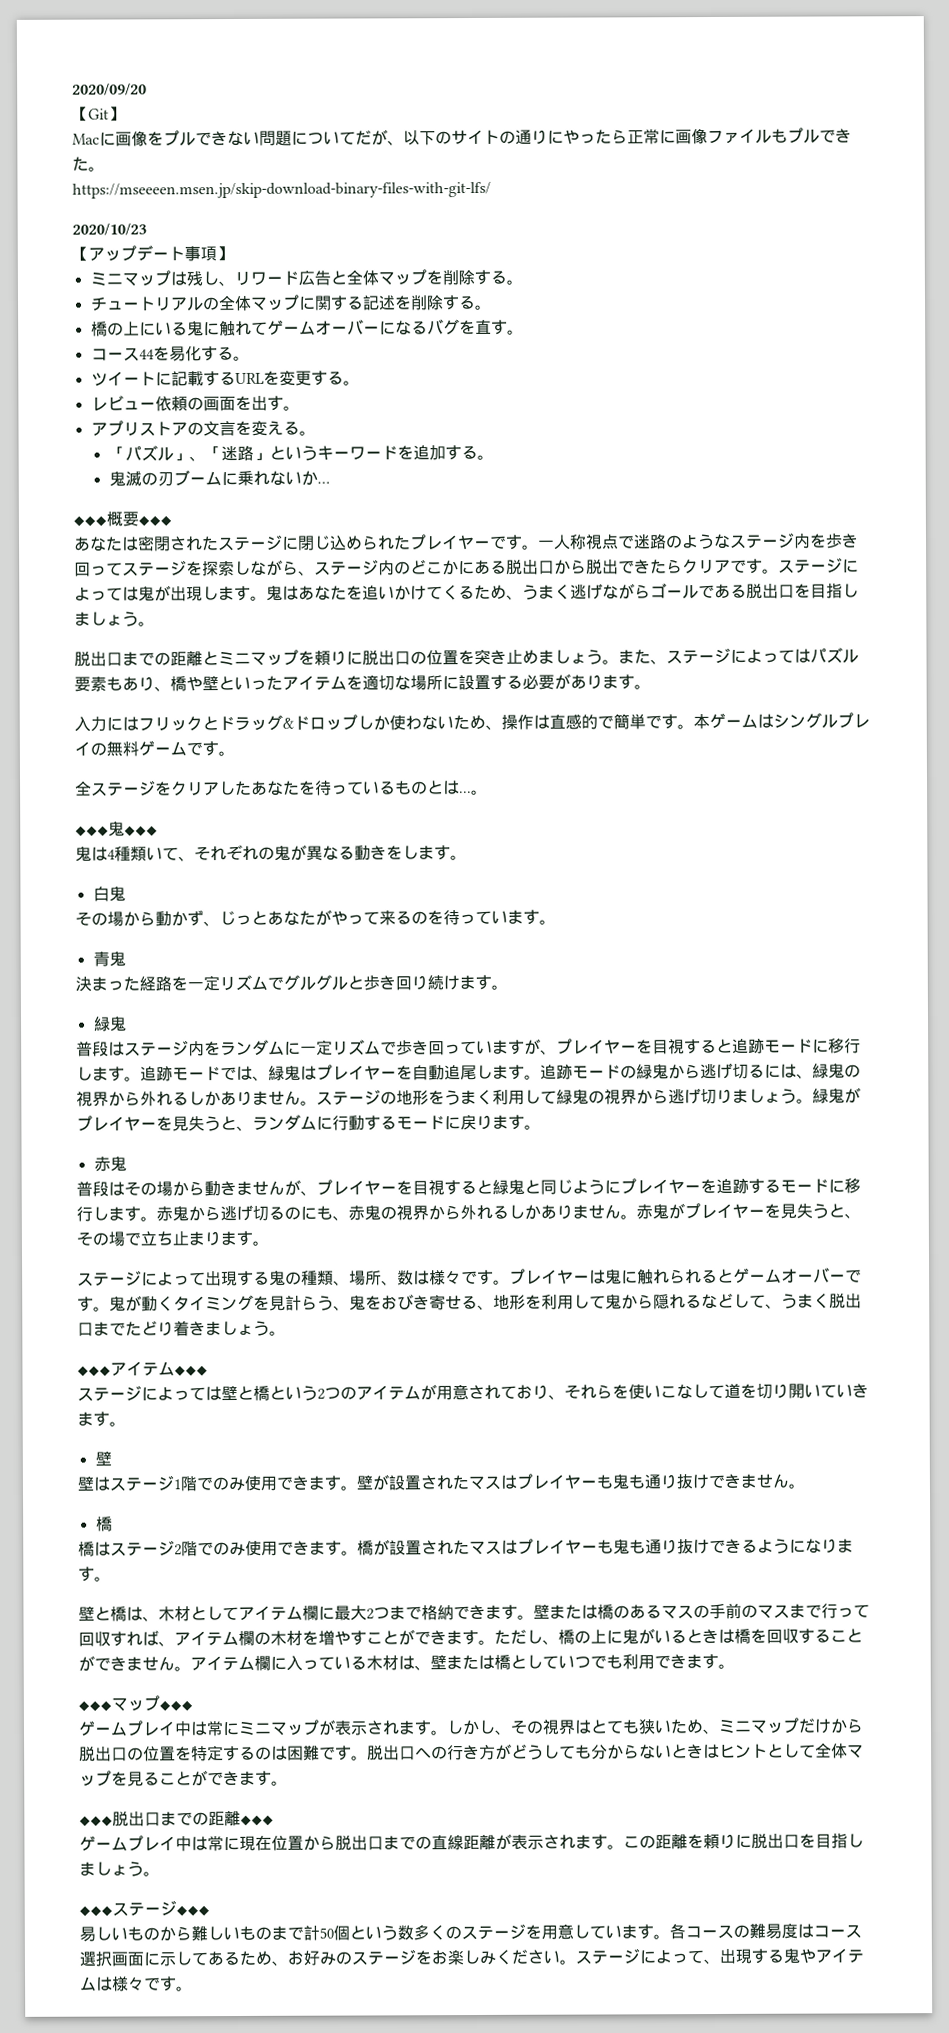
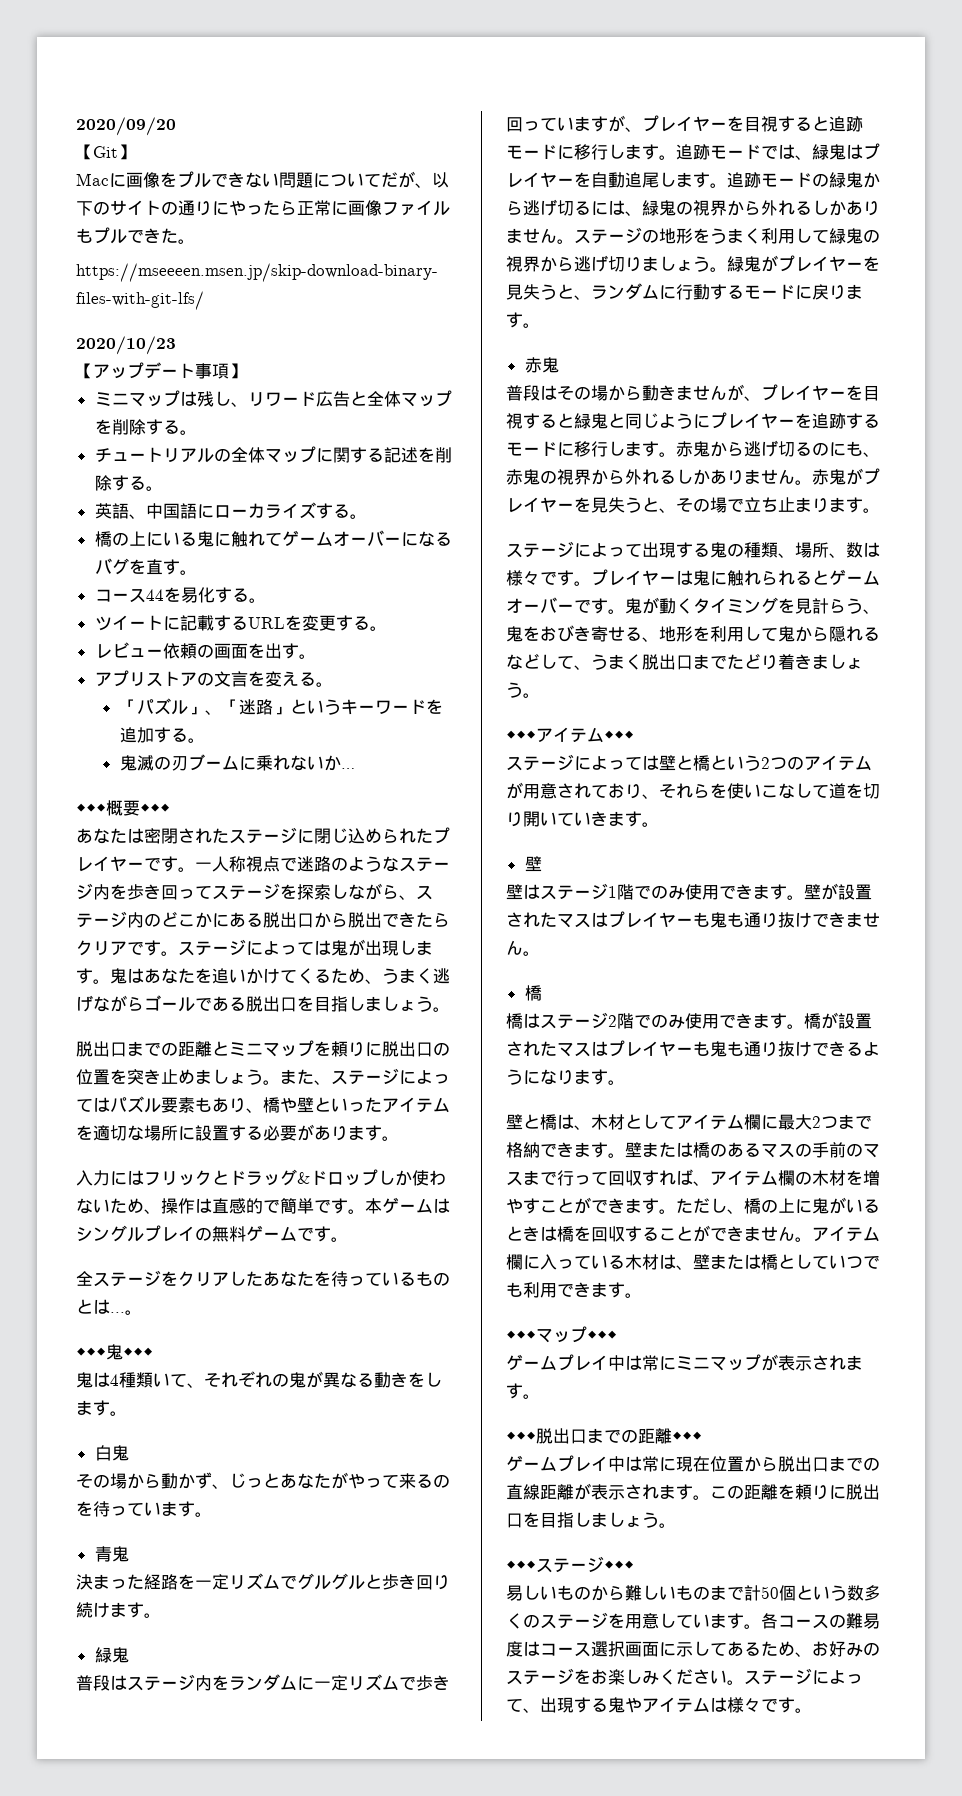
(492, 307) none -> [94,502,367,519] // 英語、中国語にローカライズする。
[446,1717,864,1736] [79,1742,864,1762] [79,1770,288,1787] しかし、その視界はとても狭いため、ミニマップだけから脱出口の位置を特定するのは困難です。脱出口への行き方がどうしても分からないときはヒントとして全体マップを見ることができます。 -> (540, 1396) none

